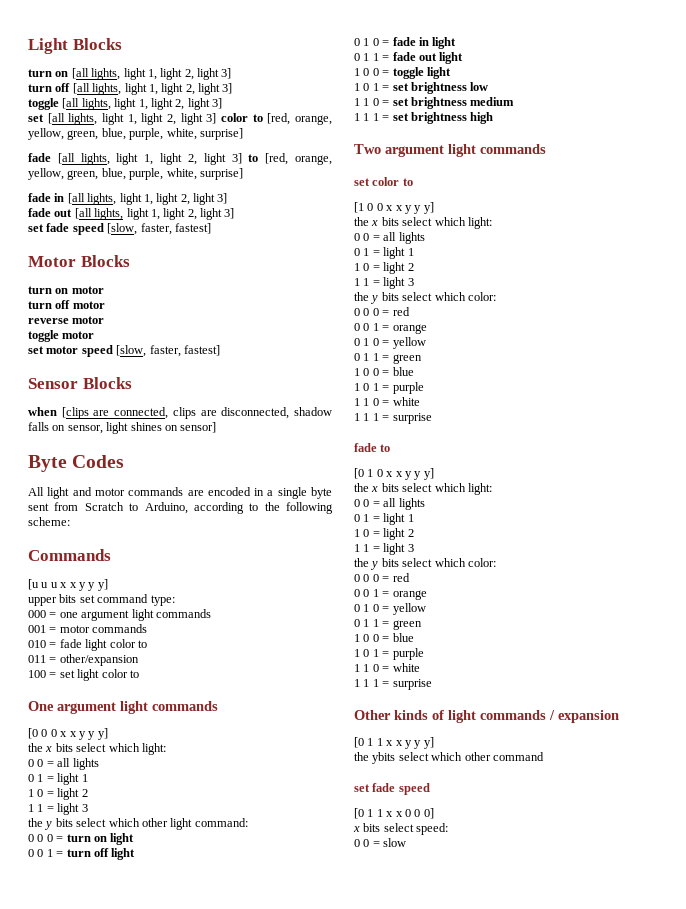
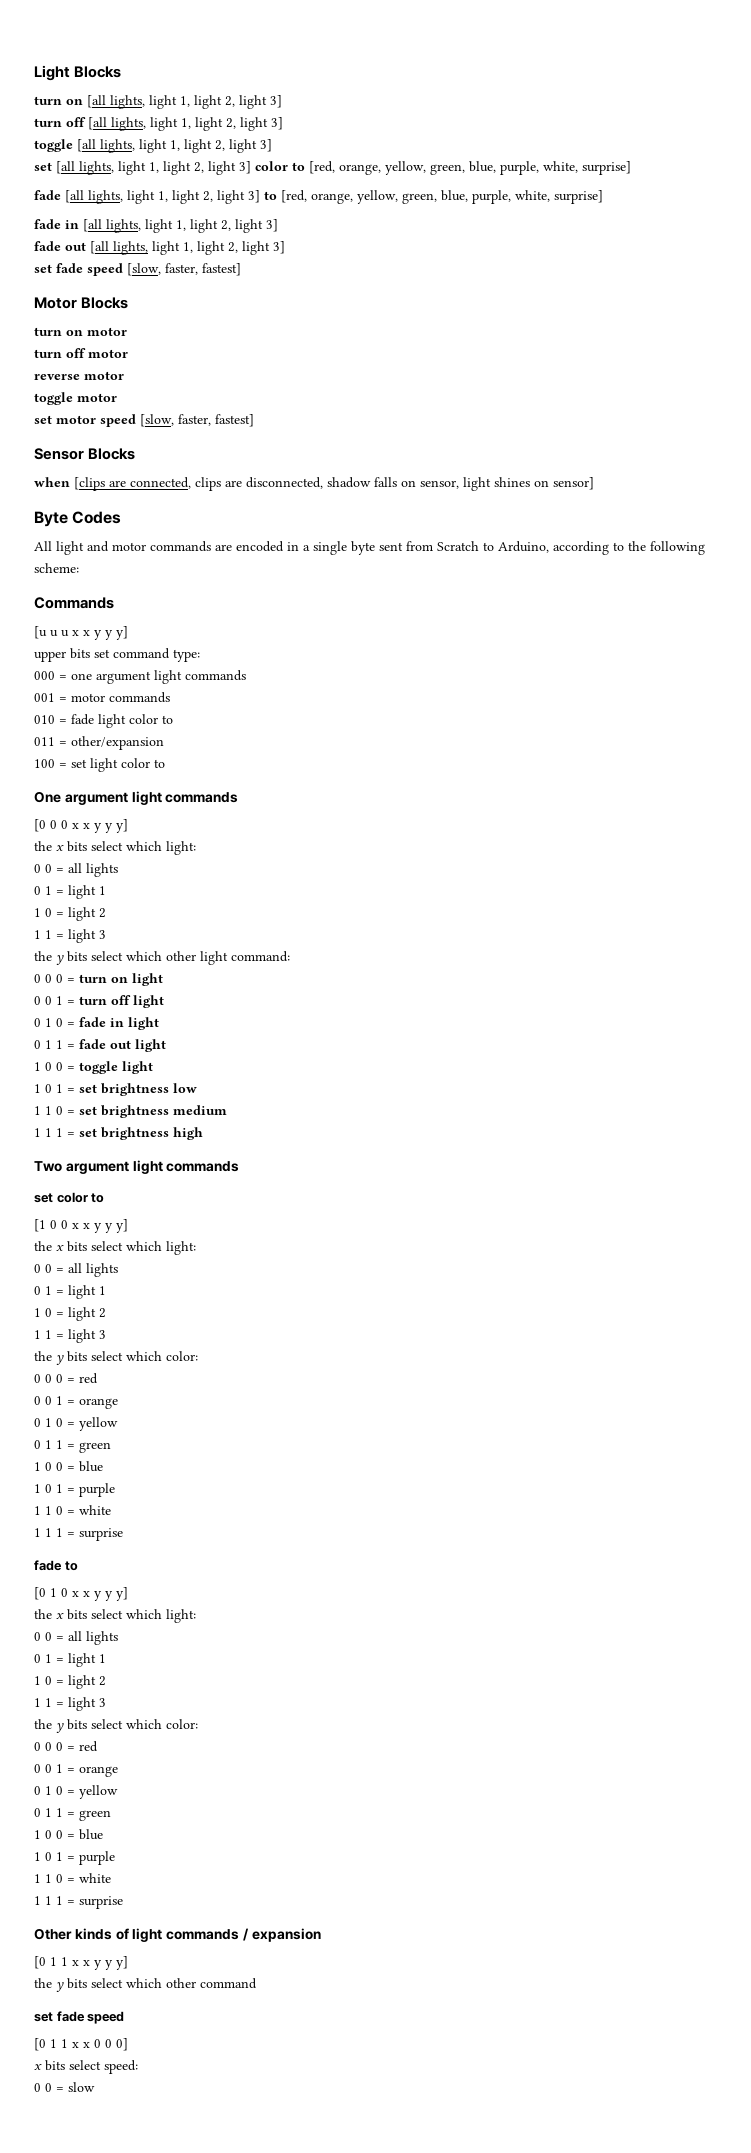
[372,752,396,764] ybits -> [56,1978,87,1992] y bits

